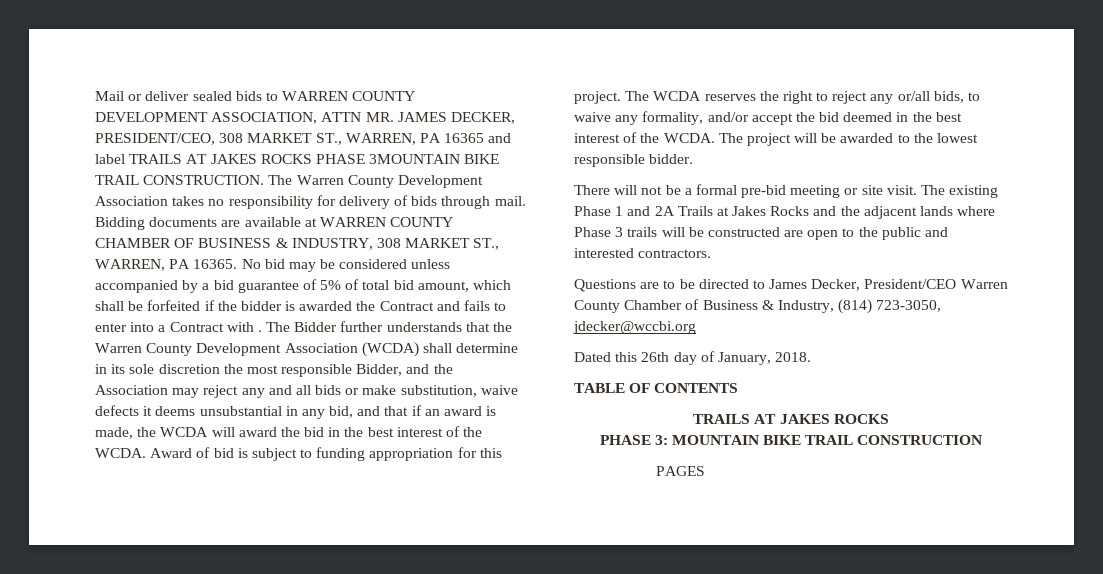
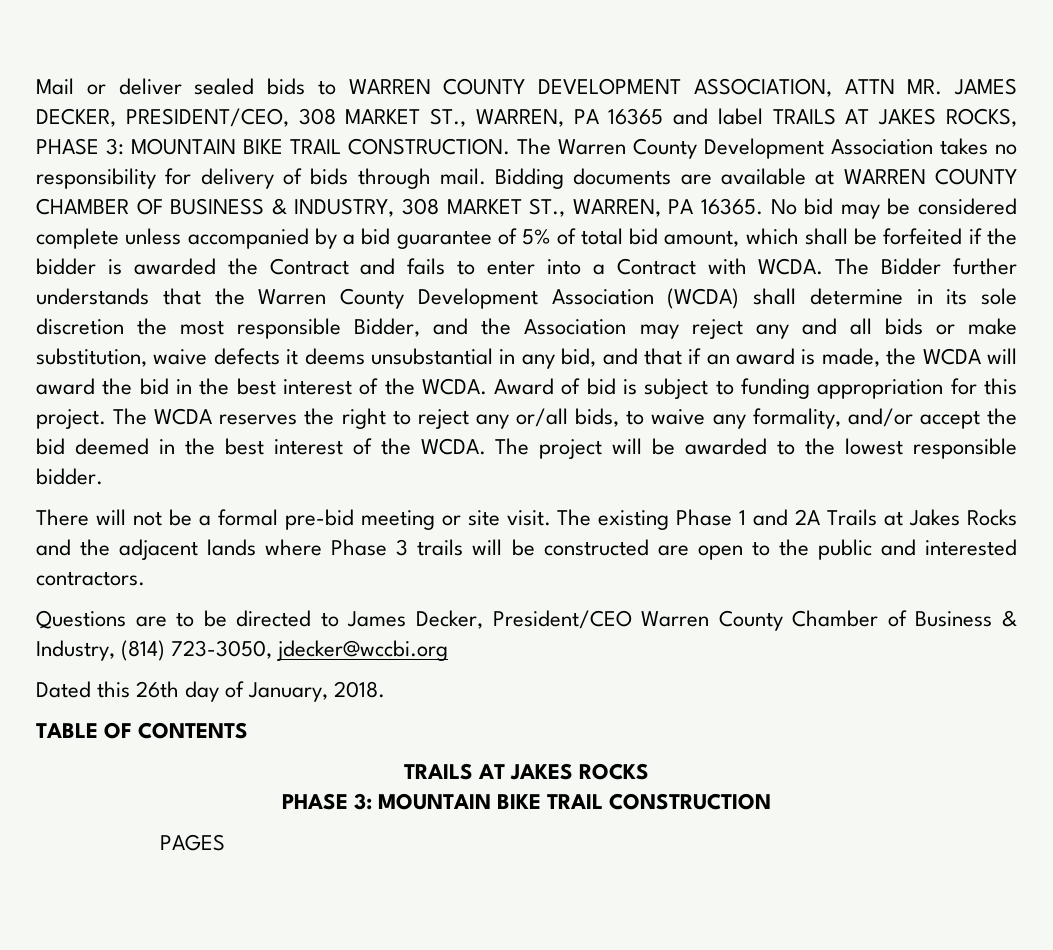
[260,154,461,164] ROCKS PHASE 3MOUNTAIN -> [945,108,1017,127] [36,138,236,155] ROCKS, PHASE 3: MOUNTAIN
(408, 264) none -> [36,228,119,249] complete
[257,330,262,332] . -> [758,258,824,275] WCDA.

